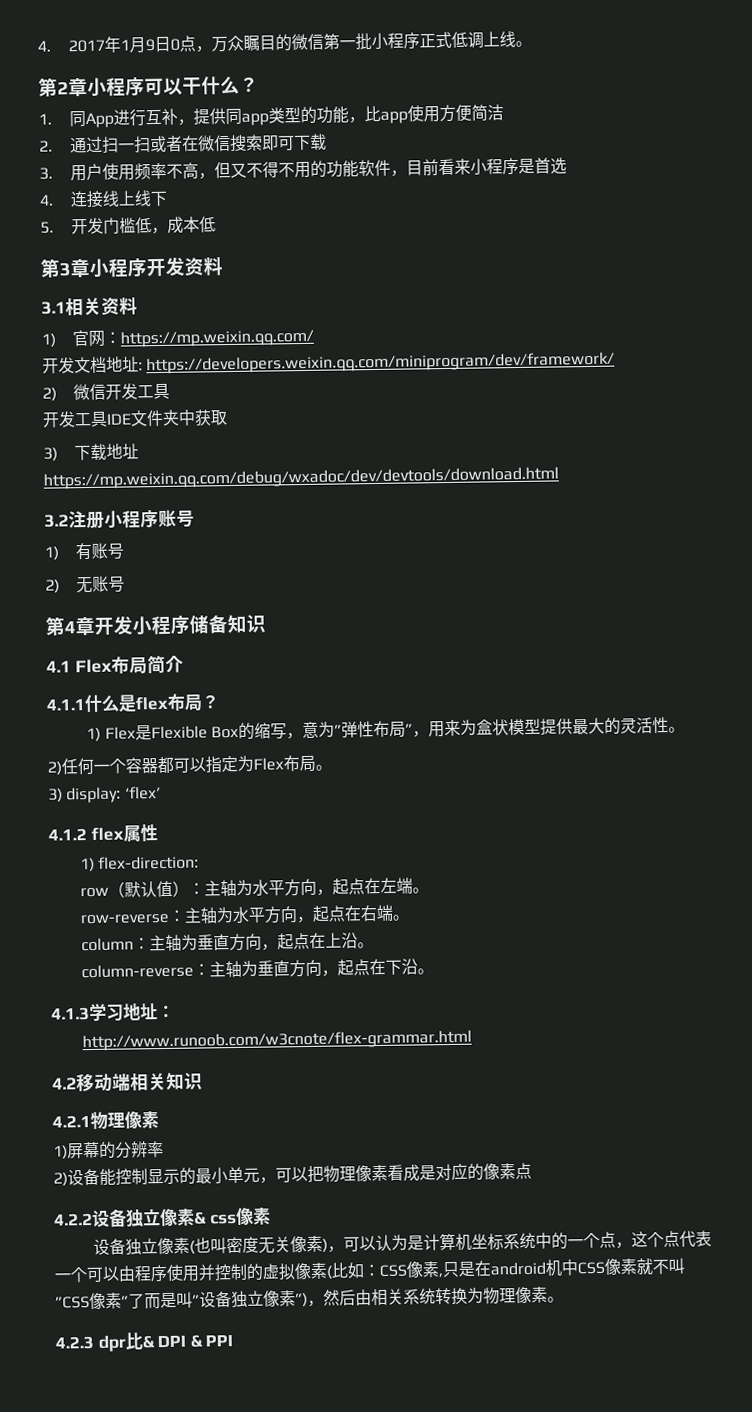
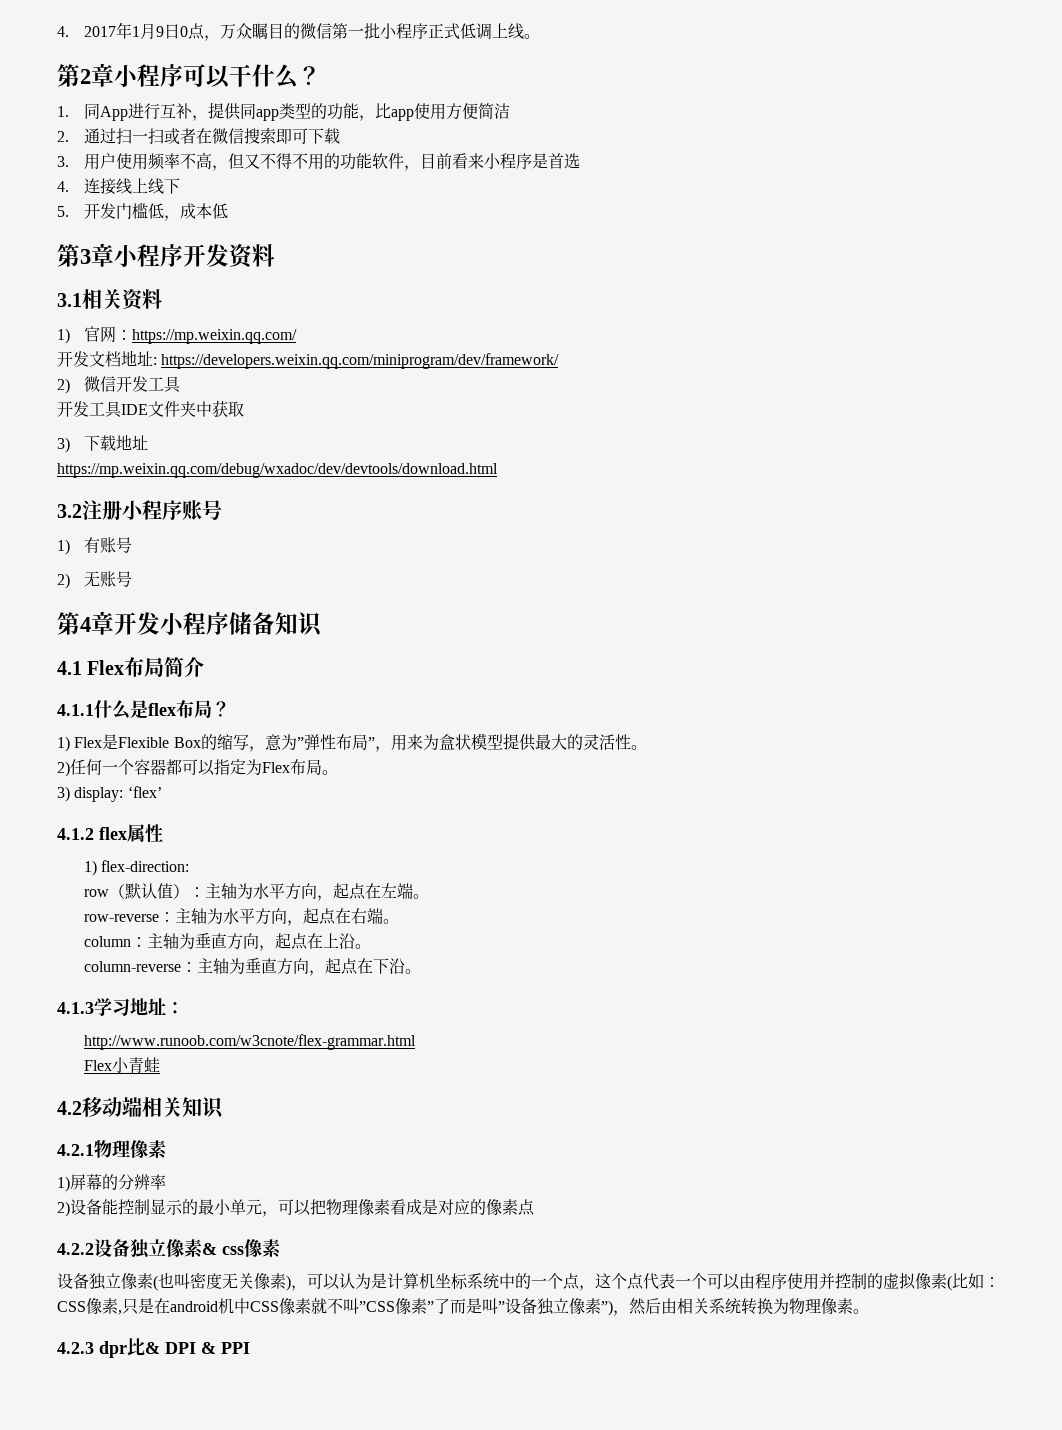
(472, 1040) none -> [84,1057,161,1073] // Flex小青蛙

